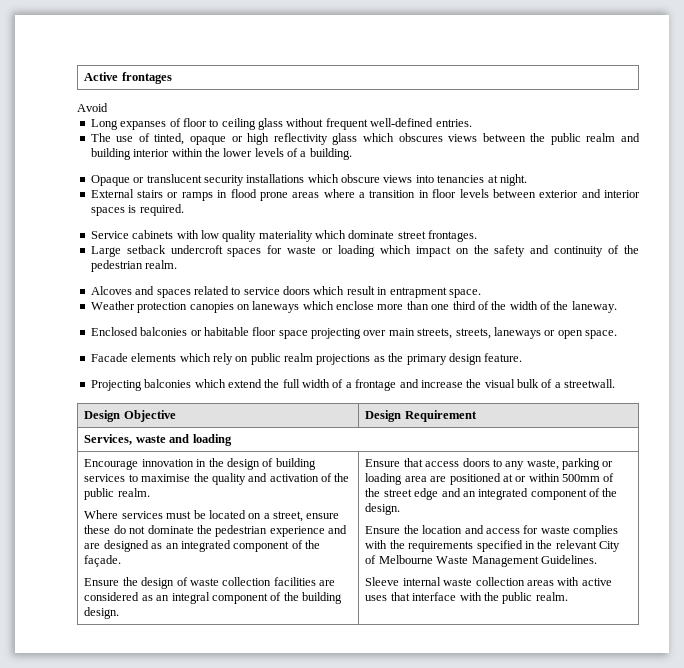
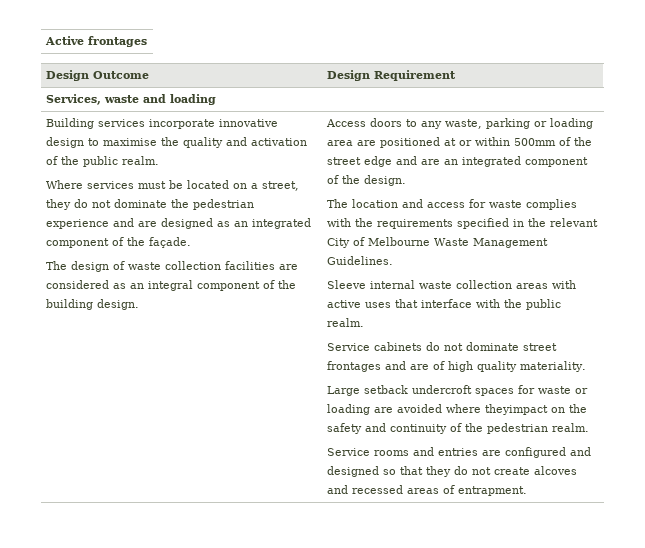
[77,103,108,112] [90,118,472,130] [90,133,640,145] [90,148,352,160] [90,174,527,186] [90,189,641,201] [90,204,184,216] [90,230,478,242] [90,245,639,257] [90,260,178,272] [90,286,481,298] [90,301,617,313] [90,327,617,339] [90,353,523,365] [90,379,616,391] [84,410,176,422] // Avoid // Long expanses of floor to ceiling glass without frequent well-defined entries. // The use of tinted, opaque or high reflectivity glass which obscures views between the public realm and building interior within the lower levels of a building. // Opaque or translucent security installations which obscure views into tenancies at night. // External stairs or ramps in flood prone areas where a transition in floor levels between exterior and interior spaces is required. // Service cabinets with low quality materiality which dominate street frontages. // Large setback undercroft spaces for waste or loading which impact on the safety and continuity of the pedestrian realm. // Alcoves and spaces related to service doors which result in entrapment space. // Weather protection canopies on laneways which enclose more than one third of the width of the laneway. // Enclosed balconies or habitable floor space projecting over main streets, streets, laneways or open space. // Facade elements which rely on public realm projections as the primary design feature. // Projecting balconies which extend the full width of a frontage and increase the visual bulk of a streetwall. // Design Objective -> [45,70,149,81] // Design Outcome
[84,458,316,470] [84,474,126,482] Encourage innovation in the design of building services -> [45,118,278,129] [45,137,84,148] Building services incorporate innovative design
[306,513,340,519] [84,525,111,534] ensure these -> [45,199,71,210] they
[84,577,138,586] Ensure the -> [45,261,67,270] The
[365,458,460,467] Ensure that access -> [325,119,366,127] Access
(461, 492) none -> [420,159,440,165] are
[365,525,419,534] Ensure the -> [326,199,348,208] The
(568, 596) none -> [326,342,557,351] [326,361,586,372] [326,385,588,396] [326,404,587,415] [326,423,589,434] [326,447,591,458] [326,466,577,477] [326,485,527,496] // Service cabinets do not dominate street frontages and are of high quality materiality. // Large setback undercroft spaces for waste or loading are avoided where theyimpact on the safety and continuity of the pedestrian realm. // Service rooms and entries are configured and designed so that they do not create alcoves and recessed areas of entrapment.

